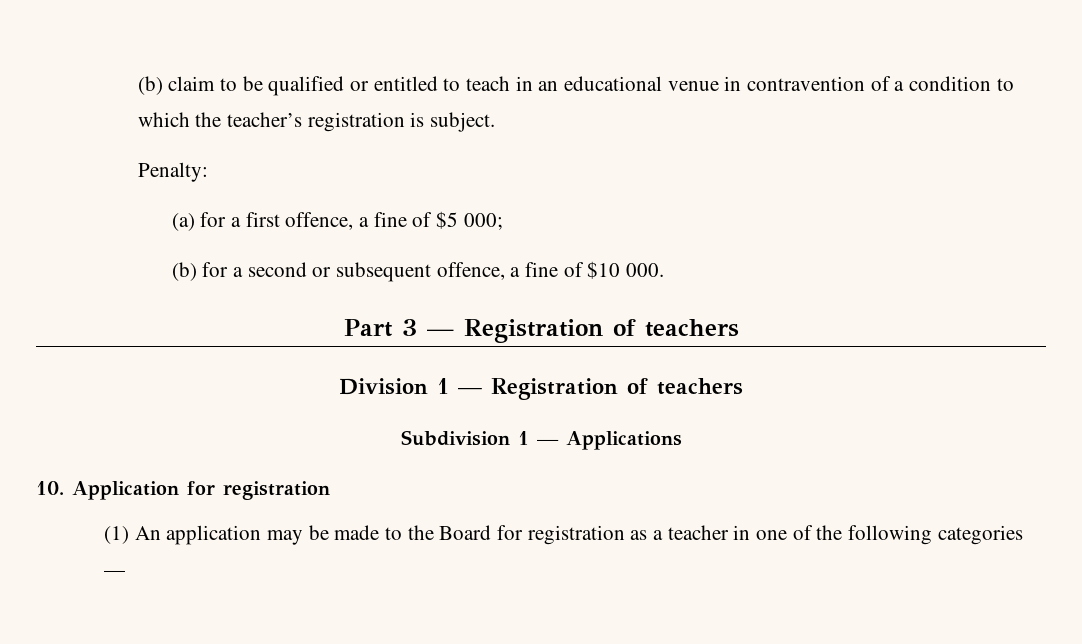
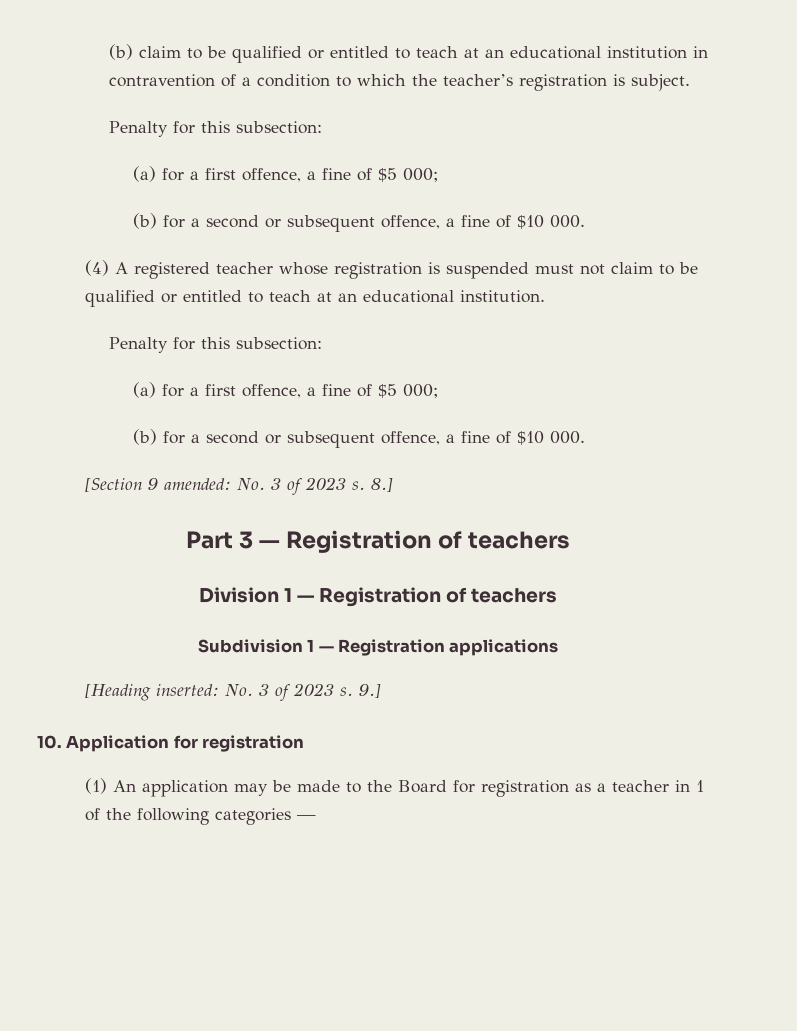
[515,76,719,91] in an educational venue -> [463,46,687,59] at an educational institution
[137,162,208,182] Penalty: -> [108,121,322,137] Penalty for this subsection:
(665, 270) none -> [84,260,698,279] [84,290,545,307] [108,337,322,353] [132,382,438,398] [132,429,585,448] [84,477,393,495] // (4) A registered teacher whose registration is suspended must not claim to be qualified or entitled to teach at an educational institution. // Penalty for this subsection: // (a) for a first offence, a fine of $5 000; // (b) for a second or subsequent offence, a fine of $10 000. // [Section 9 amended: No. 3 of 2023 s. 8.]
[565,431,682,450] Applications -> [337,639,559,656] [84,683,381,701] Registration applications // [Heading inserted: No. 3 of 2023 s. 9.]
[755,530,787,540] one -> [695,780,704,792] 1

